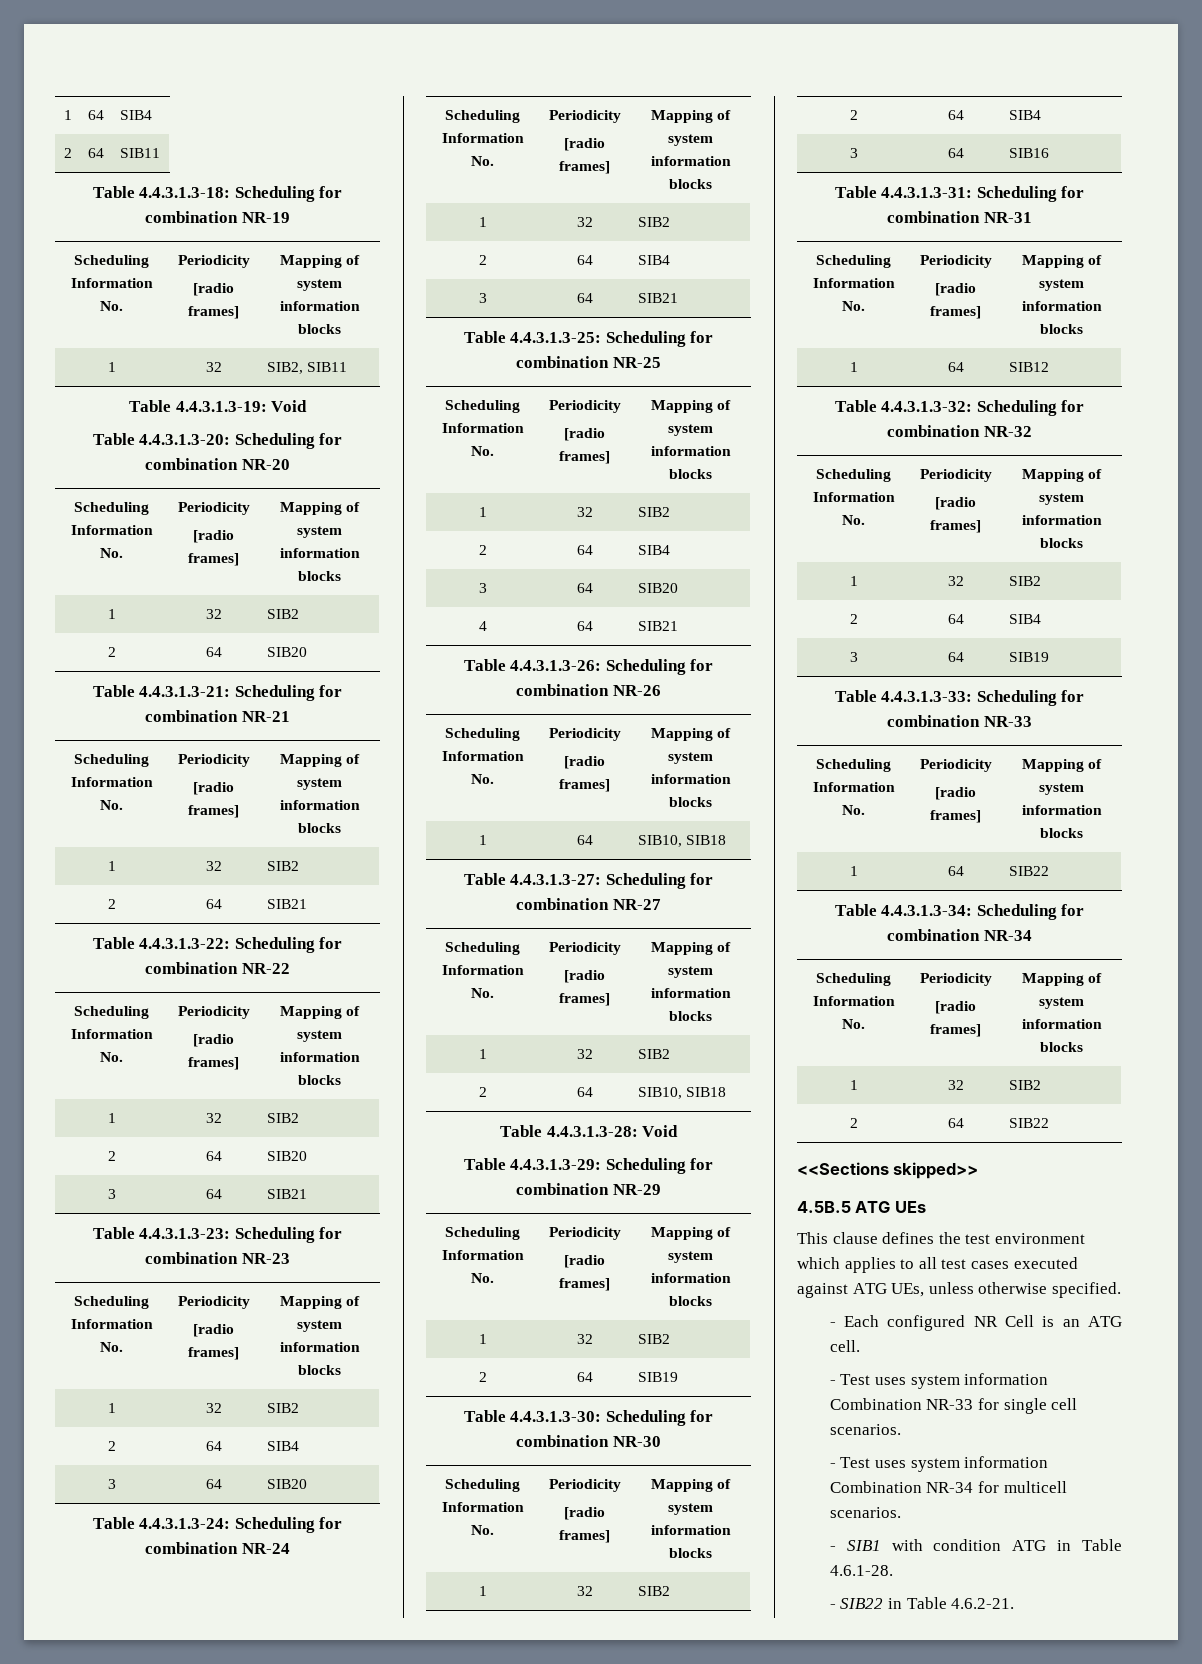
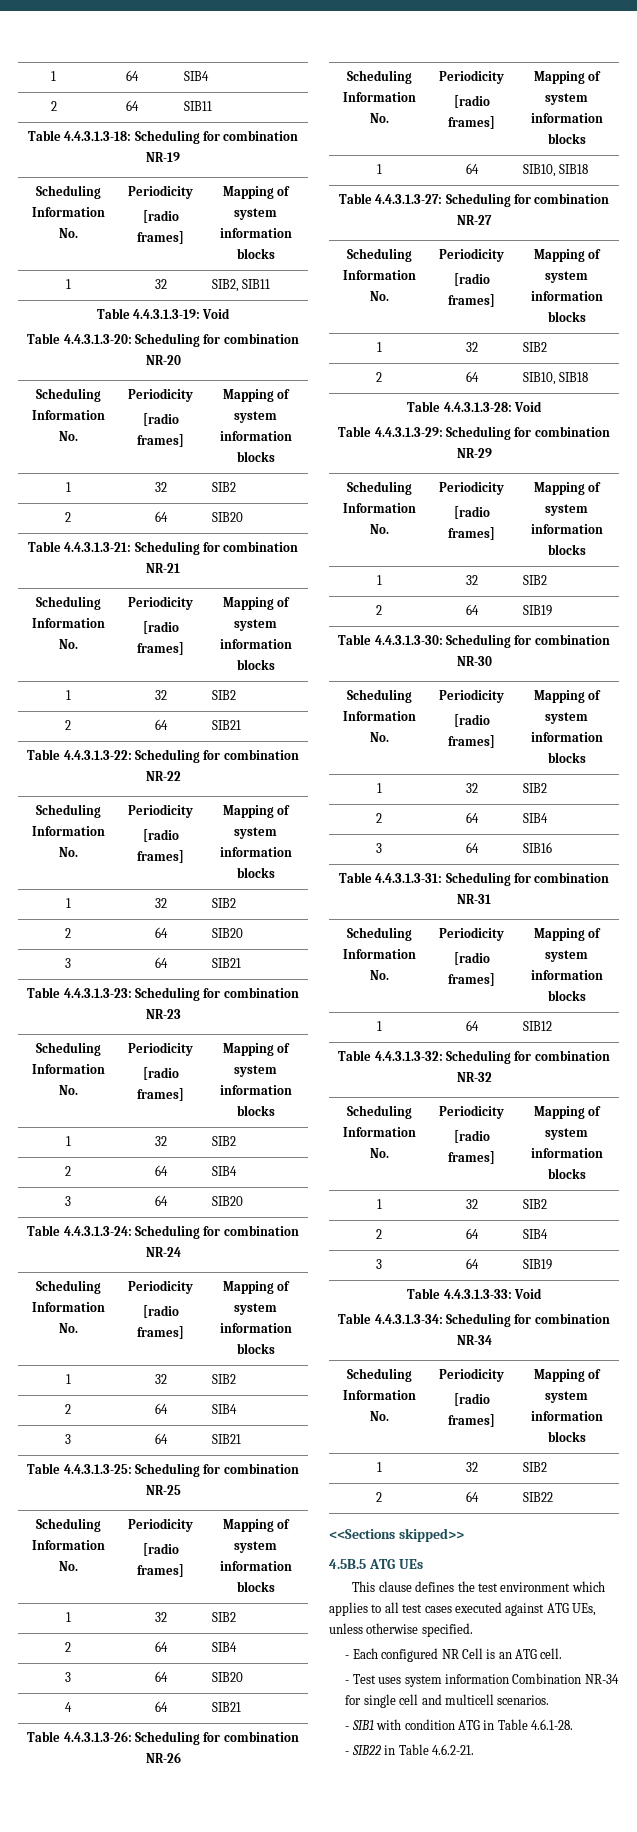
[976,690,1085,706] [887,715,1032,727] [816,759,891,772] [812,782,895,792] [842,805,865,815] [919,759,992,772] [935,787,976,800] [930,810,981,823] [1021,759,1103,772] [1039,783,1084,795] [1021,805,1102,815] [1040,828,1083,838] [849,866,858,876] [947,866,964,876] [1008,866,1049,876] Scheduling for combination NR-33 // Scheduling Information No. | Periodicity // [radio frames] | Mapping of system information blocks // 1 | 64 | SIB22 -> [513,1288,542,1299] Void
[926,1399,974,1410] NR-33 -> [584,1674,619,1684] NR-34
[829,1424,901,1435] [829,1456,1049,1472] [829,1481,999,1493] scenarios. // - Test uses system information Combination NR-34 for -> [421,1694,442,1705] and

